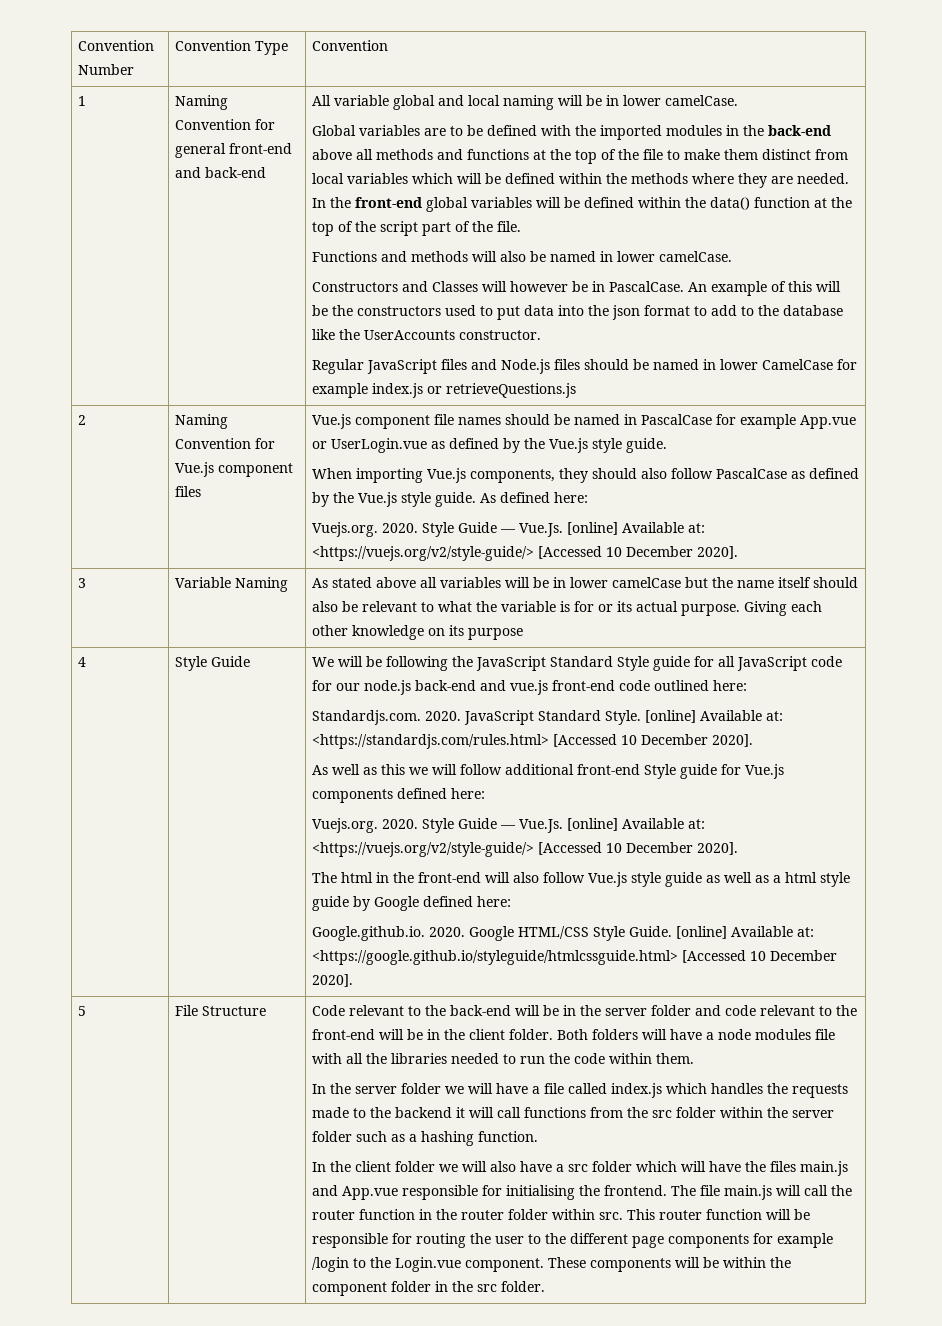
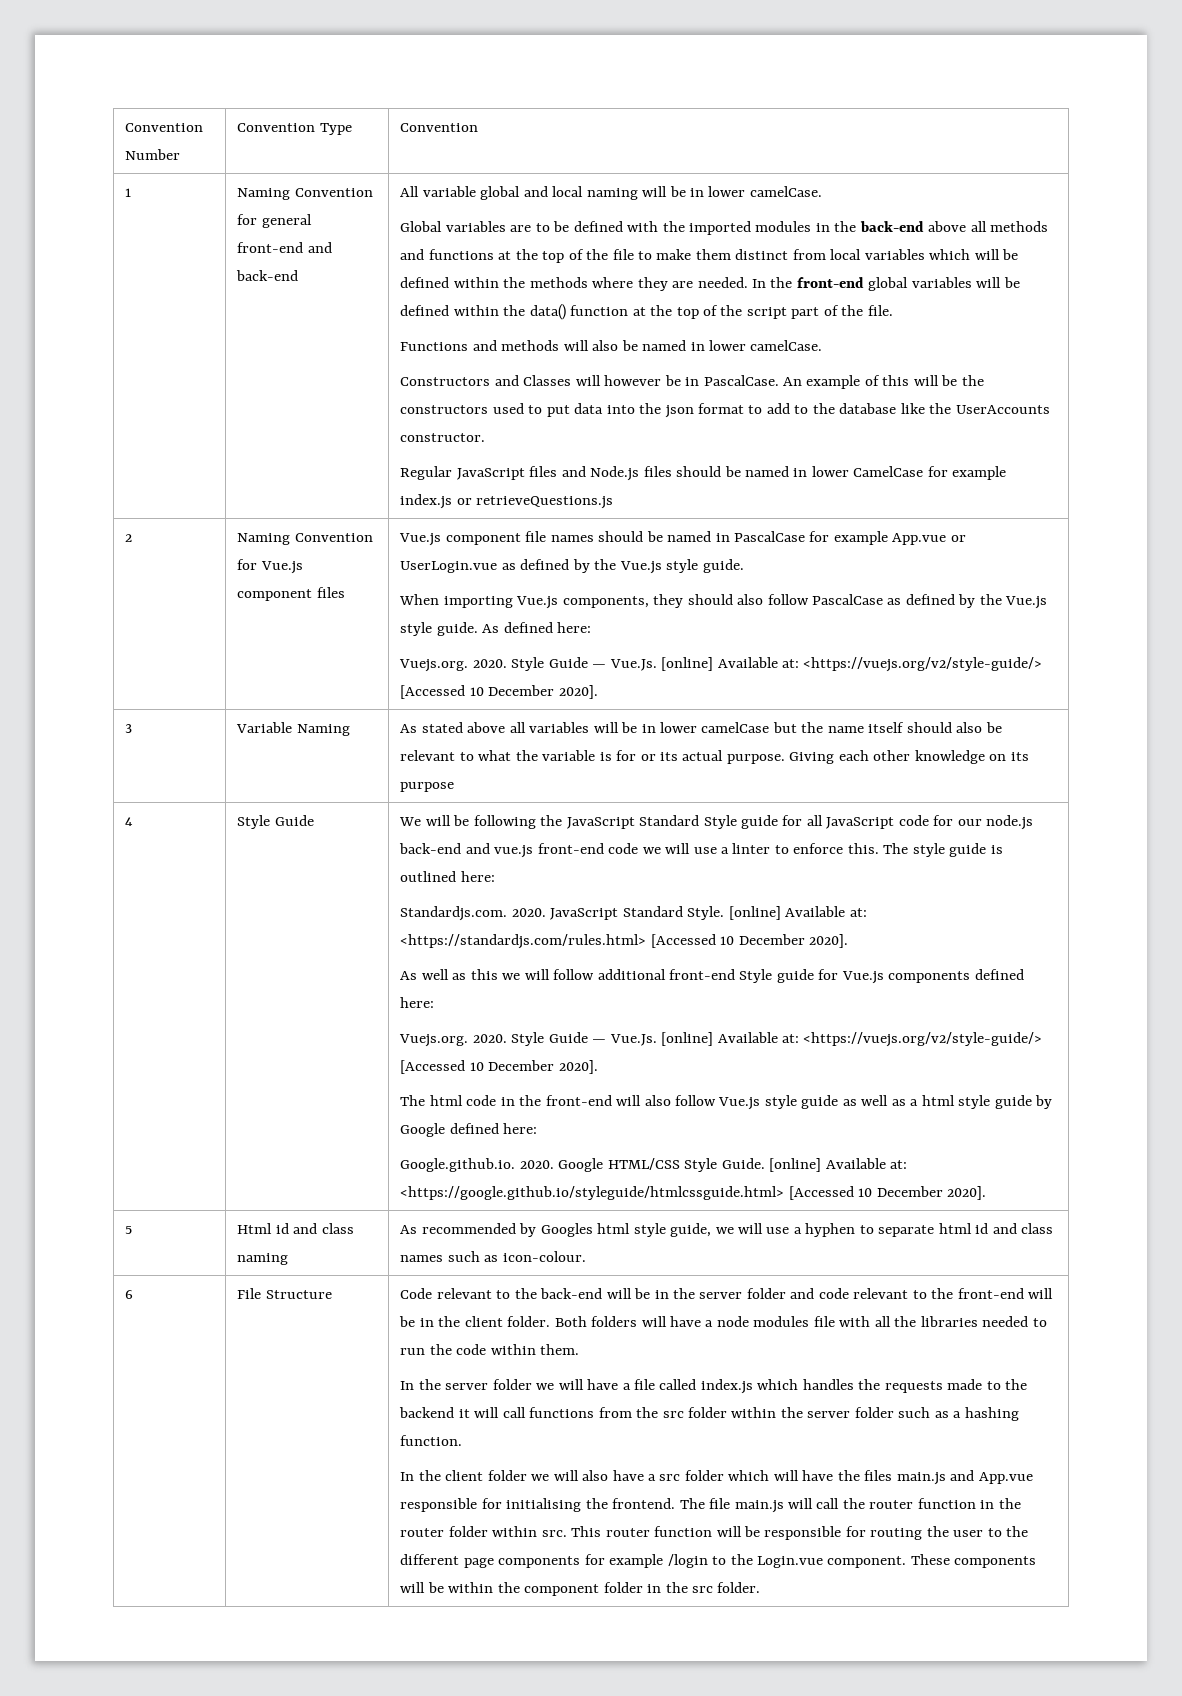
(650, 685) none -> [642,843,1003,857] we will use a linter to enforce this. The style guide is
(373, 877) none -> [466,1095,497,1106] code
(86, 1011) none -> [237,1223,354,1234] [237,1253,289,1265] [400,1223,1054,1237] [400,1251,586,1262] [125,1290,134,1299] | Html id and class naming | As recommended by Googles html style guide, we will use a hyphen to separate html id and class names such as icon-colour. // 6

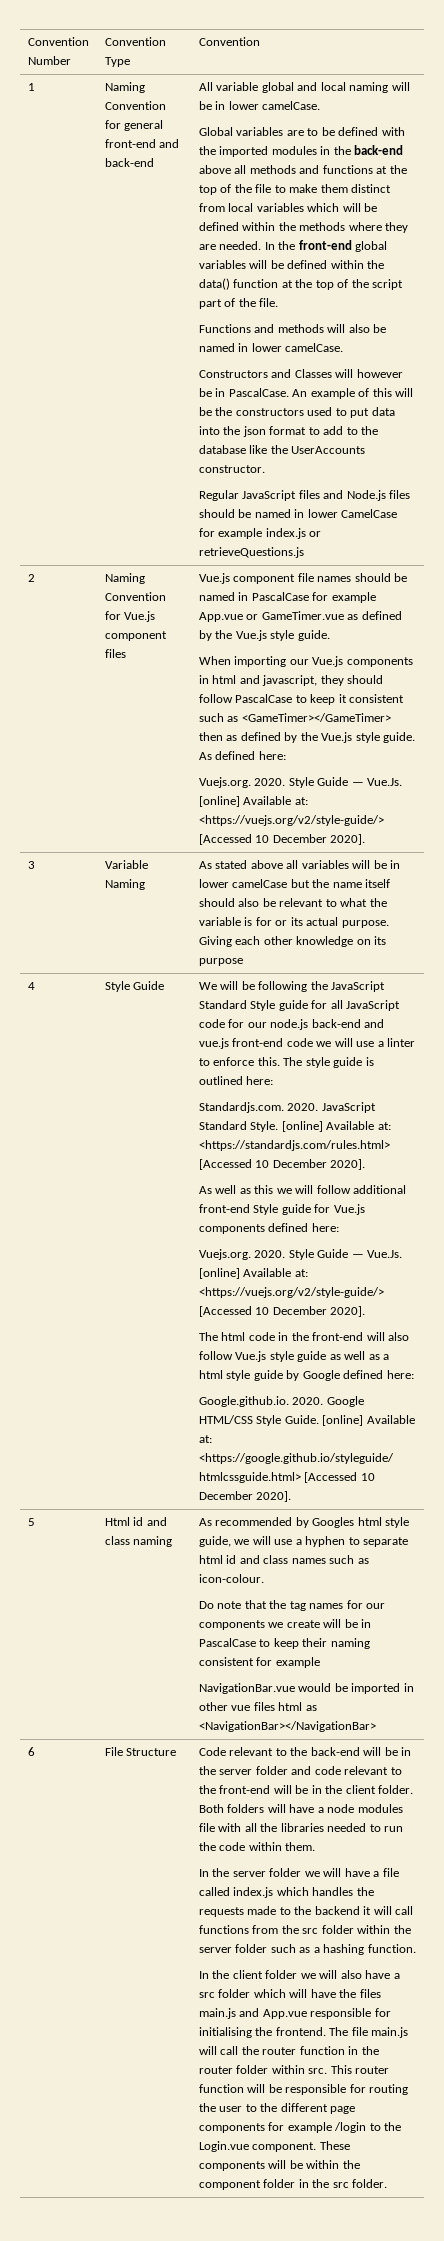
[400,561,498,573] UserLogin.vue -> [261,611,344,620] GameTimer.vue
[516,596,649,609] Vue.js components, -> [289,656,413,667] [198,675,318,686] our Vue.js components in html and javascript,
[737,594,764,605] also -> (384, 679) none
(883, 599) none -> [295,694,405,705] [198,713,391,722] [198,732,223,741] to keep it consistent such as <GameTimer></GameTimer> then
(586, 1256) none -> [198,1600,386,1611] [198,1619,372,1630] [198,1638,370,1649] [198,1657,320,1668] [198,1683,414,1694] [198,1702,317,1711] [198,1721,376,1732] // Do note that the tag names for our components we create will be in PascalCase to keep their naming consistent for example // NavigationBar.vue would be imported in other vue files html as <NavigationBar></NavigationBar>

